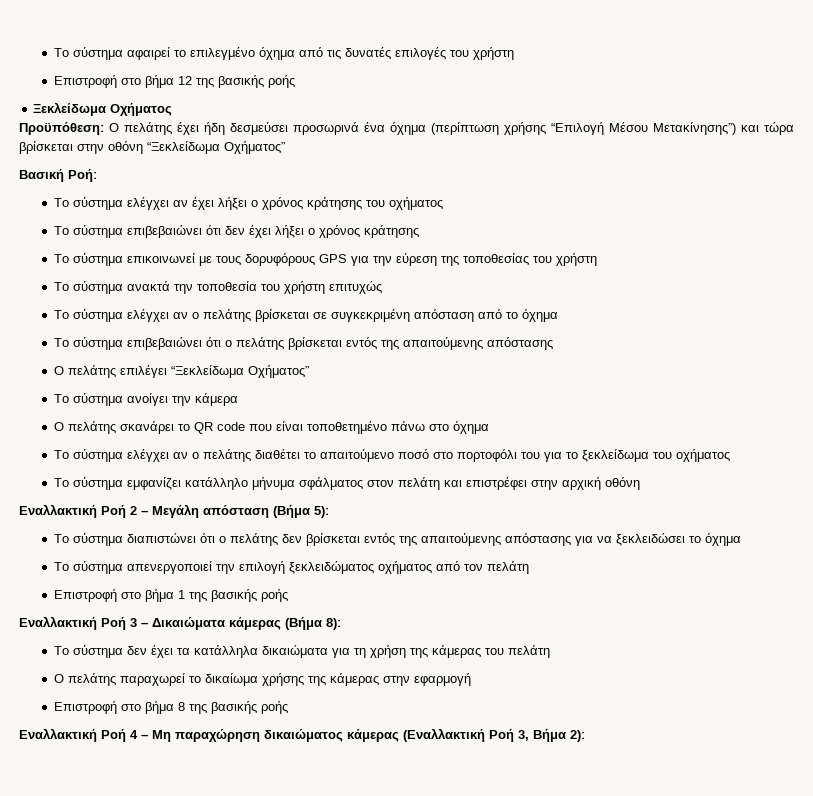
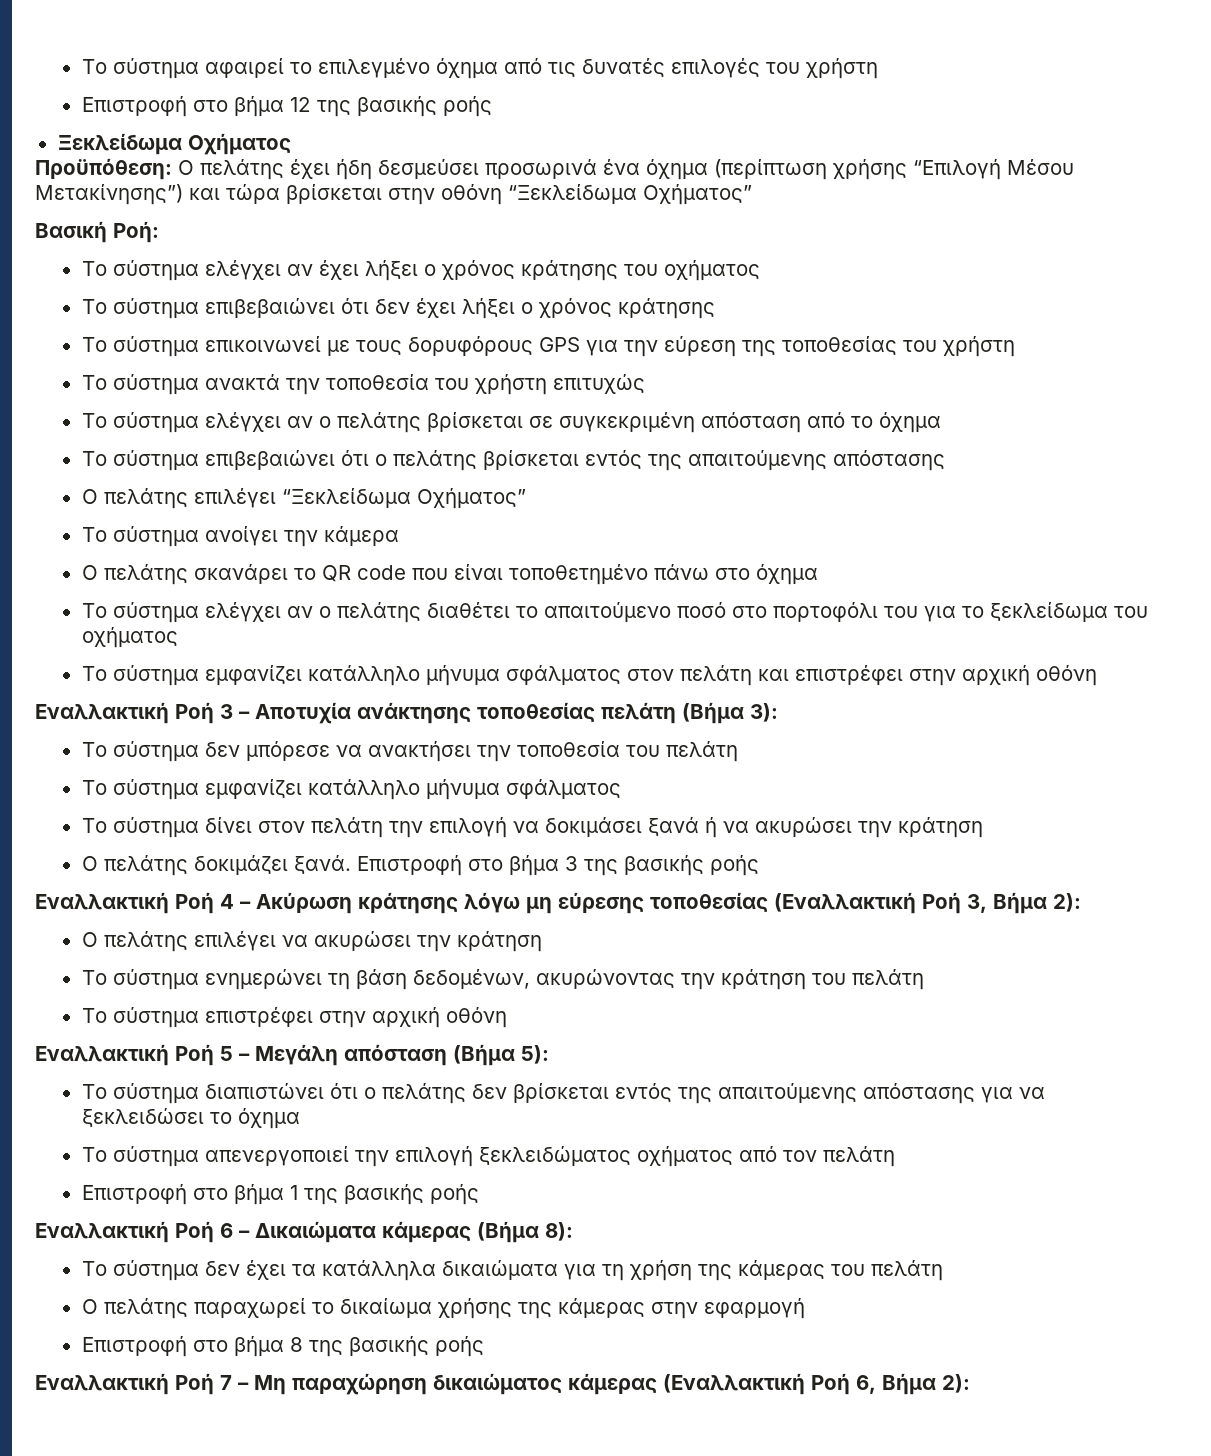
[130,506,137,515] 2 -> [220,702,778,724] [81,741,738,762] [81,779,621,800] [81,817,983,838] [81,855,759,876] [35,892,1081,914] [81,931,542,952] [81,969,924,990] [81,1007,507,1028] [35,1044,233,1066] 3 – Αποτυχία ανάκτησης τοποθεσίας πελάτη (Βήμα 3): // Το σύστημα δεν μπόρεσε να ανακτήσει την τοποθεσία του πελάτη // Το σύστημα εμφανίζει κατάλληλο μήνυμα σφάλματος // Το σύστημα δίνει στον πελάτη την επιλογή να δοκιμάσει ξανά ή να ακυρώσει την κράτηση // Ο πελάτης δοκιμάζει ξανά. Επιστροφή στο βήμα 3 της βασικής ροής // Εναλλακτική Ροή 4 – Ακύρωση κράτησης λόγω μη εύρεσης τοποθεσίας (Εναλλακτική Ροή 3, Βήμα 2): // Ο πελάτης επιλέγει να ακυρώσει την κράτηση // Το σύστημα ενημερώνει τη βάση δεδομένων, ακυρώνοντας την κράτηση του πελάτη // Το σύστημα επιστρέφει στην αρχική οθόνη // Εναλλακτική Ροή 5
[130,618,137,627] 3 -> [220,1223,233,1238] 6
[130,730,138,739] 4 -> [220,1375,232,1390] 7
[518,730,529,741] 3, -> [856,1375,876,1394] 6,

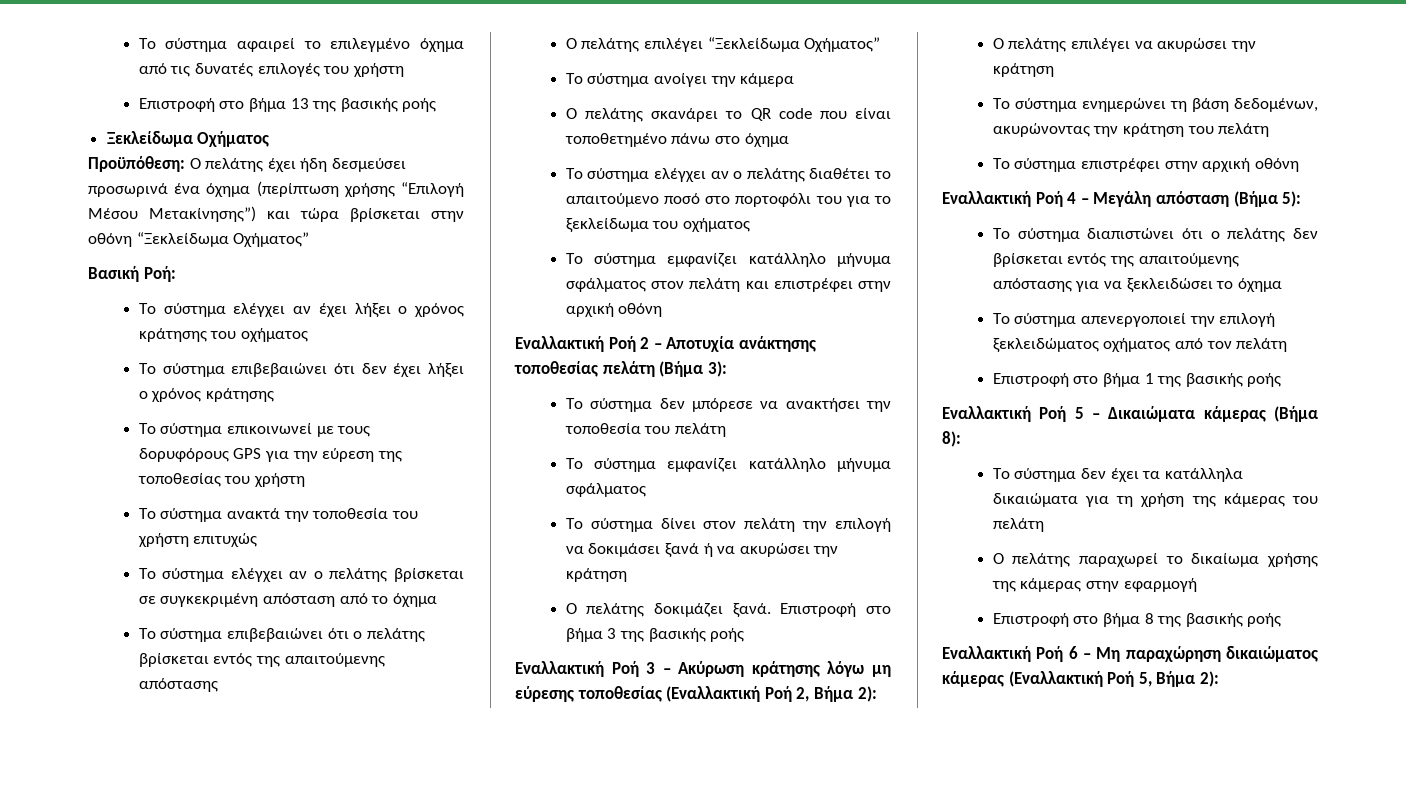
[289,97,311,112] 12 -> [290,98,309,109] 13
[220,704,233,719] 3 -> [640,337,650,349] 2
[220,894,234,909] 4 -> [646,662,656,674] 3
[967,894,987,913] 3, -> [796,687,810,702] 2,
[220,1046,233,1061] 5 -> [1067,192,1077,204] 4
[220,1223,233,1238] 6 -> [1074,407,1084,419] 5
[220,1375,232,1390] 7 -> [1068,646,1078,659] 6
[856,1375,876,1394] 6, -> [1138,672,1152,687] 5,

